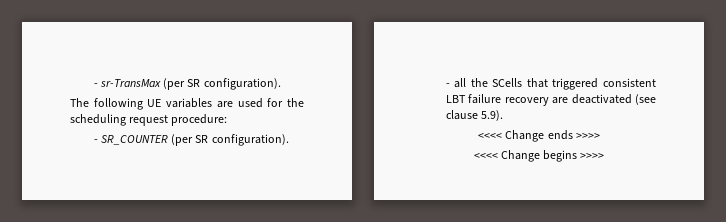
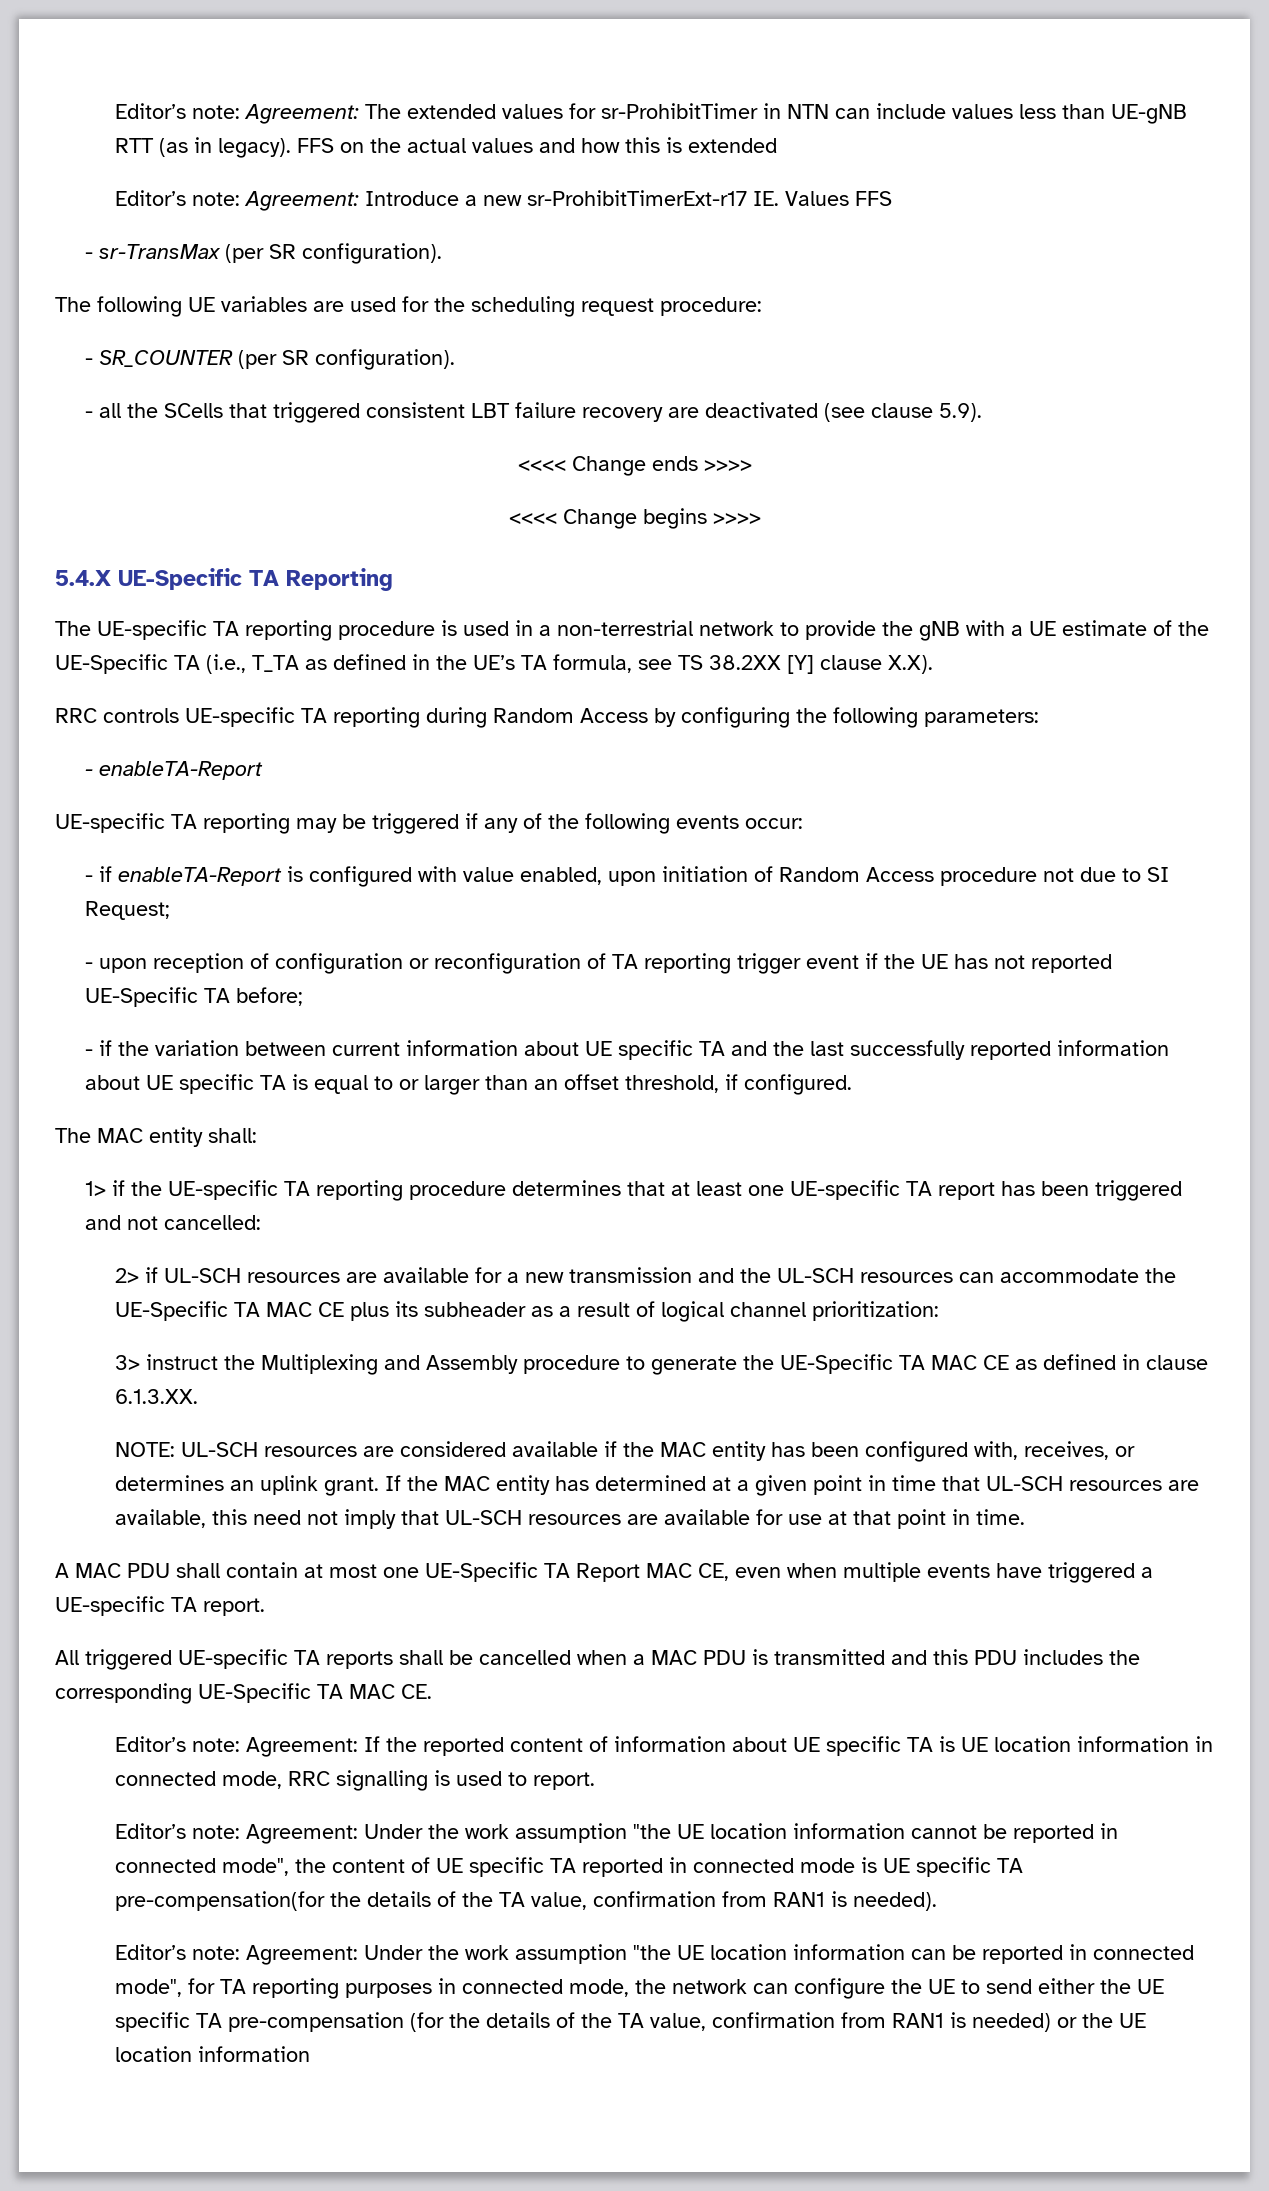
(93, 85) none -> [115,103,1188,124] [115,137,778,158] [115,190,893,211] Editor’s note: Agreement: The extended values for sr-ProhibitTimer in NTN can include values less than UE-gNB RTT (as in legacy). FFS on the actual values and how this is extended // Editor’s note: Agreement: Introduce a new sr-ProhibitTimerExt-r17 IE. Values FFS //
(605, 156) none -> [55,568,393,591] [55,620,1209,641] [55,654,933,674] [55,707,1039,728] [85,761,264,780] [55,813,803,834] [85,866,1170,887] [85,901,171,920] [85,953,1113,974] [85,987,304,1007] [85,1040,1170,1060] [85,1074,853,1095] [55,1127,257,1147] [85,1180,1183,1201] [85,1215,262,1230] [115,1267,1177,1283] [115,1301,940,1322] [115,1354,1209,1375] [115,1389,199,1404] [115,1441,1136,1462] [115,1475,1200,1496] [115,1509,1026,1529] [55,1562,1153,1583] [55,1596,265,1616] [55,1649,1140,1670] [55,1683,432,1704] [115,1736,1214,1757] [115,1770,596,1791] [115,1823,1119,1844] [115,1857,1024,1877] [115,1891,938,1911] [115,1944,1195,1965] [115,1978,1165,1999] [115,2012,1147,2032] [115,2046,311,2062] // 5.4.X UE-Specific TA Reporting // The UE-specific TA reporting procedure is used in a non-terrestrial network to provide the gNB with a UE estimate of the UE-Specific TA (i.e., T_TA as defined in the UE’s TA formula, see TS 38.2XX [Y] clause X.X). // RRC controls UE-specific TA reporting during Random Access by configuring the following parameters: // - enableTA-Report // UE-specific TA reporting may be triggered if any of the following events occur: // - if enableTA-Report is configured with value enabled, upon initiation of Random Access procedure not due to SI Request; // - upon reception of configuration or reconfiguration of TA reporting trigger event if the UE has not reported UE-Specific TA before; // - if the variation between current information about UE specific TA and the last successfully reported information about UE specific TA is equal to or larger than an offset threshold, if configured. // The MAC entity shall: // 1> if the UE-specific TA reporting procedure determines that at least one UE-specific TA report has been triggered and not cancelled: // 2> if UL-SCH resources are available for a new transmission and the UL-SCH resources can accommodate the UE-Specific TA MAC CE plus its subheader as a result of logical channel prioritization: // 3> instruct the Multiplexing and Assembly procedure to generate the UE-Specific TA MAC CE as defined in clause 6.1.3.XX. // NOTE: UL-SCH resources are considered available if the MAC entity has been configured with, receives, or determines an uplink grant. If the MAC entity has determined at a given point in time that UL-SCH resources are available, this need not imply that UL-SCH resources are available for use at that point in time. // A MAC PDU shall contain at most one UE-Specific TA Report MAC CE, even when multiple events have triggered a UE-specific TA report. // All triggered UE-specific TA reports shall be cancelled when a MAC PDU is transmitted and this PDU includes the corresponding UE-Specific TA MAC CE. // Editor’s note: Agreement: If the reported content of information about UE specific TA is UE location information in connected mode, RRC signalling is used to report. // Editor’s note: Agreement: Under the work assumption "the UE location information cannot be reported in connected mode", the content of UE specific TA reported in connected mode is UE specific TA pre-compensation(for the details of the TA value, confirmation from RAN1 is needed). // Editor’s note: Agreement: Under the work assumption "the UE location information can be reported in connected mode", for TA reporting purposes in connected mode, the network can configure the UE to send either the UE specific TA pre-compensation (for the details of the TA value, confirmation from RAN1 is needed) or the UE location information

